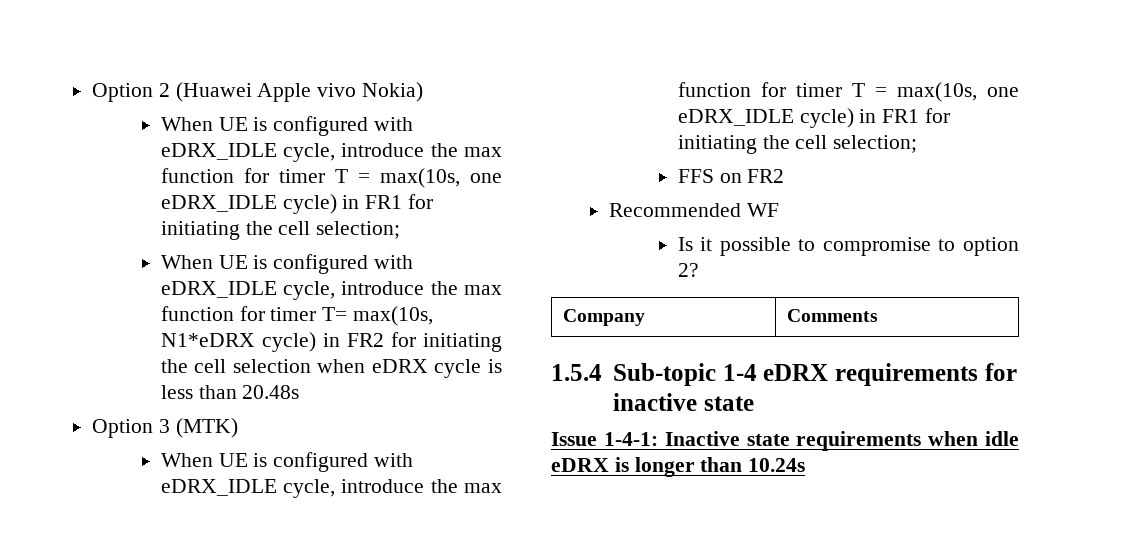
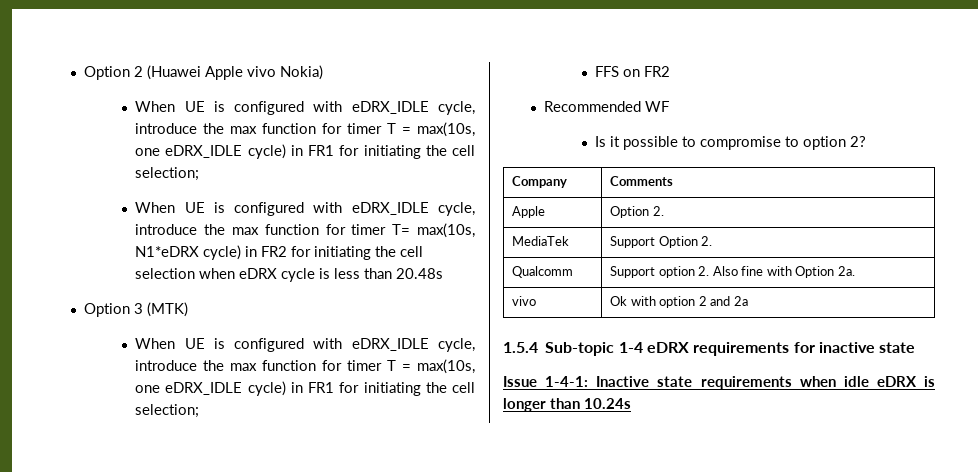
(879, 315) none -> [512,206,546,218] [610,206,664,218] [512,236,570,246] [610,236,713,248] [512,266,574,278] [610,266,855,278] [512,296,537,306] [610,296,748,308] // Apple | Option 2. // MediaTek | Support Option 2. // Qualcomm | Support option 2. Also fine with Option 2a. // vivo | Ok with option 2 and 2a

